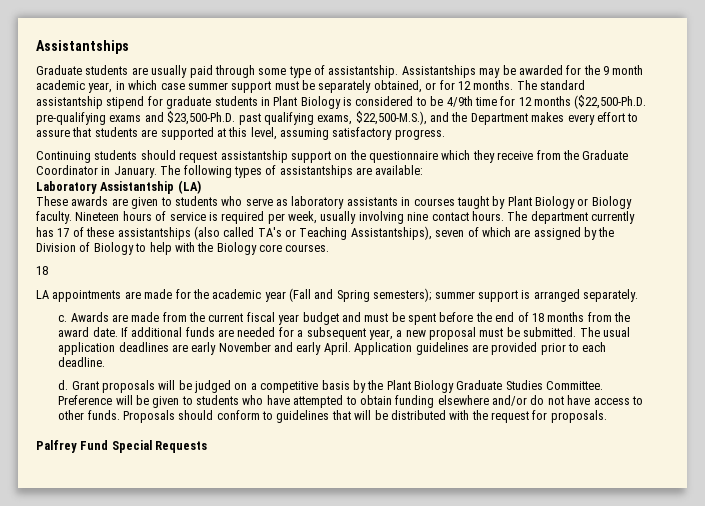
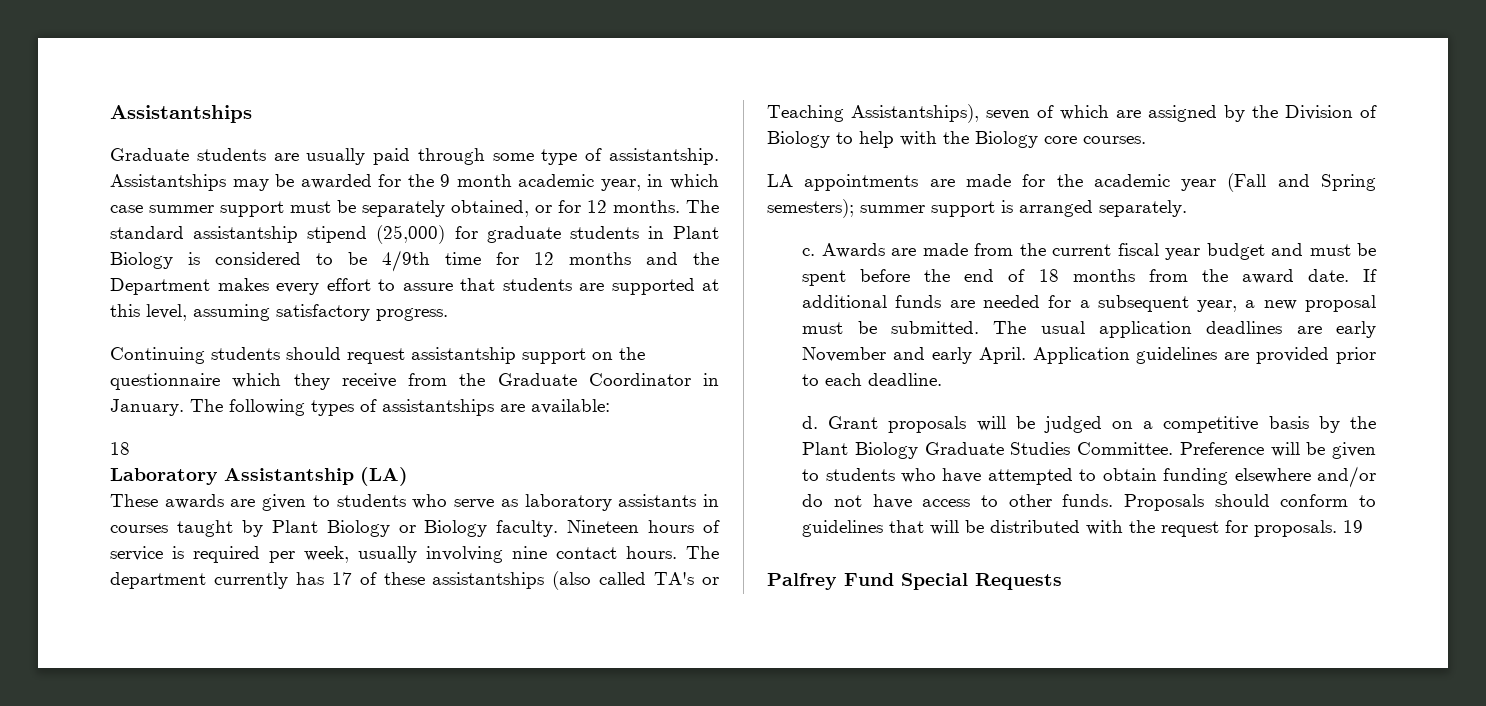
(145, 102) none -> [376,225,446,244] (25,000)
[574,95,647,109] [36,111,427,125] ($22,500-Ph.D. pre-qualifying exams and $23,500-Ph.D. past qualifying exams, $22,500-M.S.), -> (631, 258) none
(424, 170) none -> [110,442,130,455] // 18
[36,266,48,275] // 18 -> (1146, 140) none
(607, 416) none -> [1343,520,1364,533] 19

